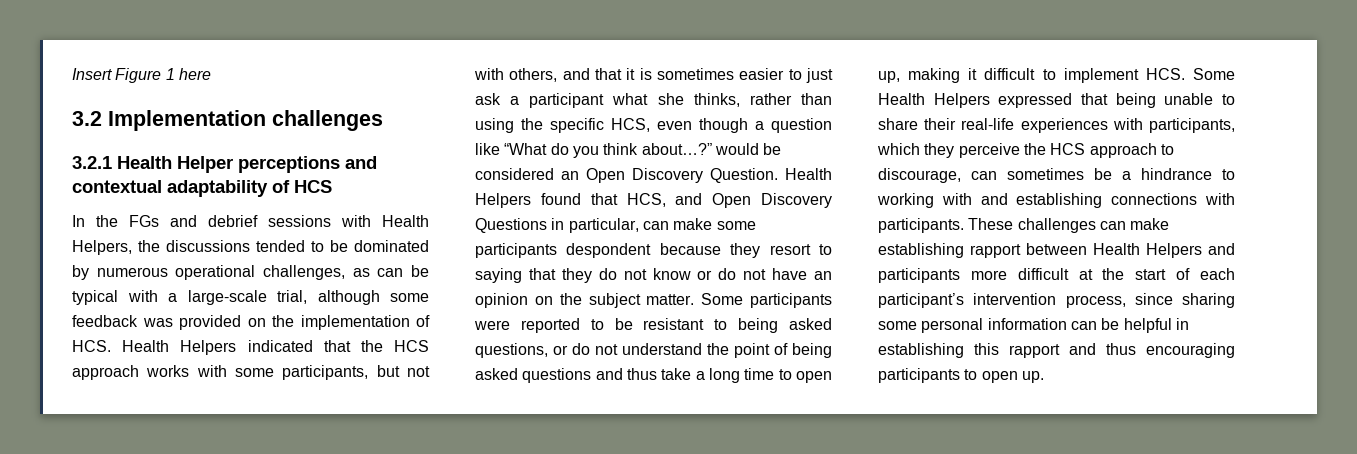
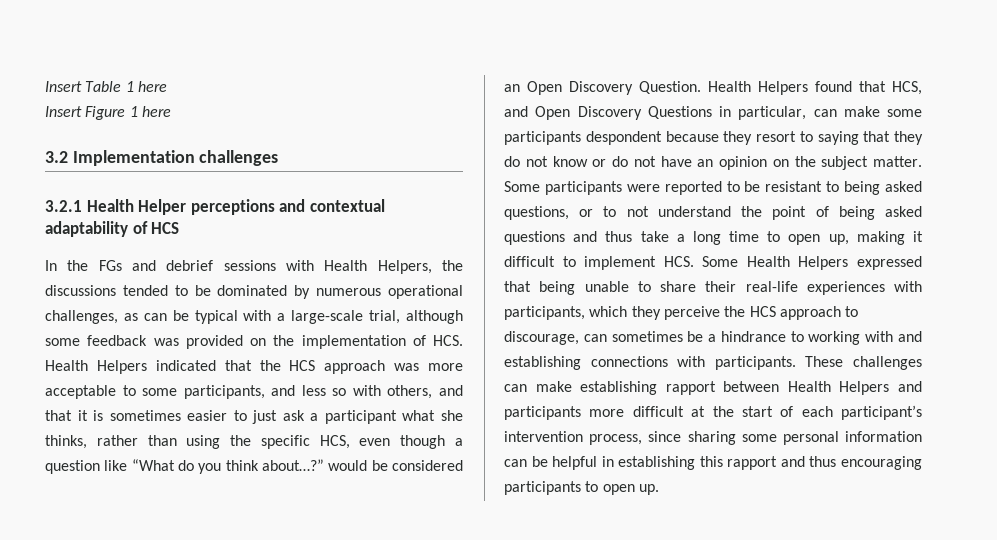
[72,68,112,80] Insert -> [45,81,167,92] [45,106,82,117] Insert Table 1 here // Insert
[146,365,430,380] works with some participants, but not -> [394,363,463,371] [45,385,347,399] was more acceptable to some participants, and less so
[572,343,590,355] do -> [603,206,617,217] to

